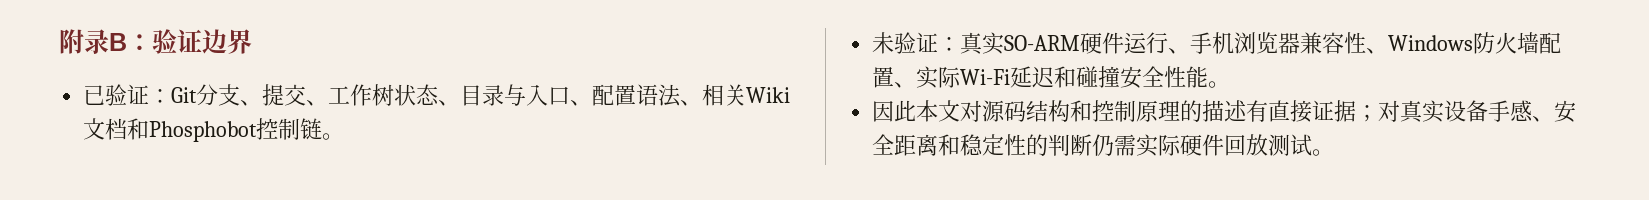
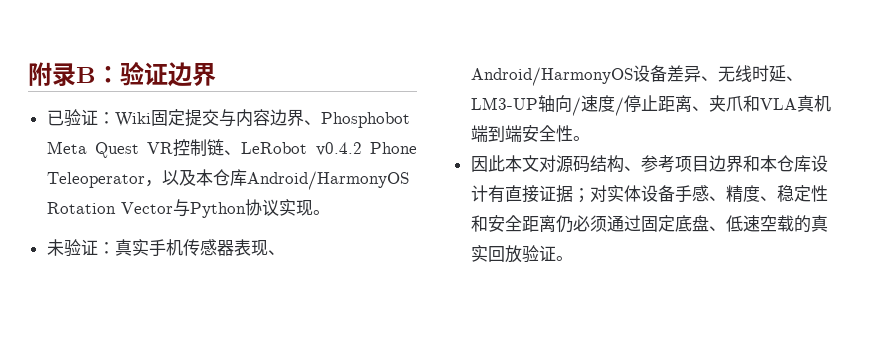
[171,84,791,107] [83,118,345,142] [872,32,1562,55] [872,66,1209,89] Git分支、提交、工作树状态、目录与入口、配置语法、相关Wiki文档和Phosphobot控制链。 // 未验证：真实SO-ARM硬件运行、手机浏览器兼容性、Windows防火墙配置、实际Wi-Fi延迟和碰撞安全性能 -> [114,109,410,128] [46,139,417,158] [46,169,409,190] [46,199,330,218] [46,239,285,257] [470,65,803,86] [470,95,831,116] [470,125,573,142] Wiki固定提交与内容边界、Phosphobot Meta Quest VR控制链、LeRobot v0.4.2 Phone Teleoperator，以及本仓库Android/HarmonyOS Rotation Vector与Python协议实现。 // 未验证：真实手机传感器表现、Android/HarmonyOS设备差异、无线时延、LM3-UP轴向/速度/停止距离、夹爪和VLA真机端到端安全性
[1070,100,1248,122] 和控制原理的描述 -> [623,155,828,173] [470,185,488,202] 、参考项目边界和本仓库设计
[1400,100,1445,123] 真实 -> [606,185,641,202] 实体
[1554,100,1577,123] [872,134,1313,157] 安全距离和稳定性的判断仍需实际硬件回放测试 -> [725,185,828,202] [470,215,828,233] [470,245,556,263] 精度、稳定性和安全距离仍必须通过固定底盘、低速空载的真实回放验证

